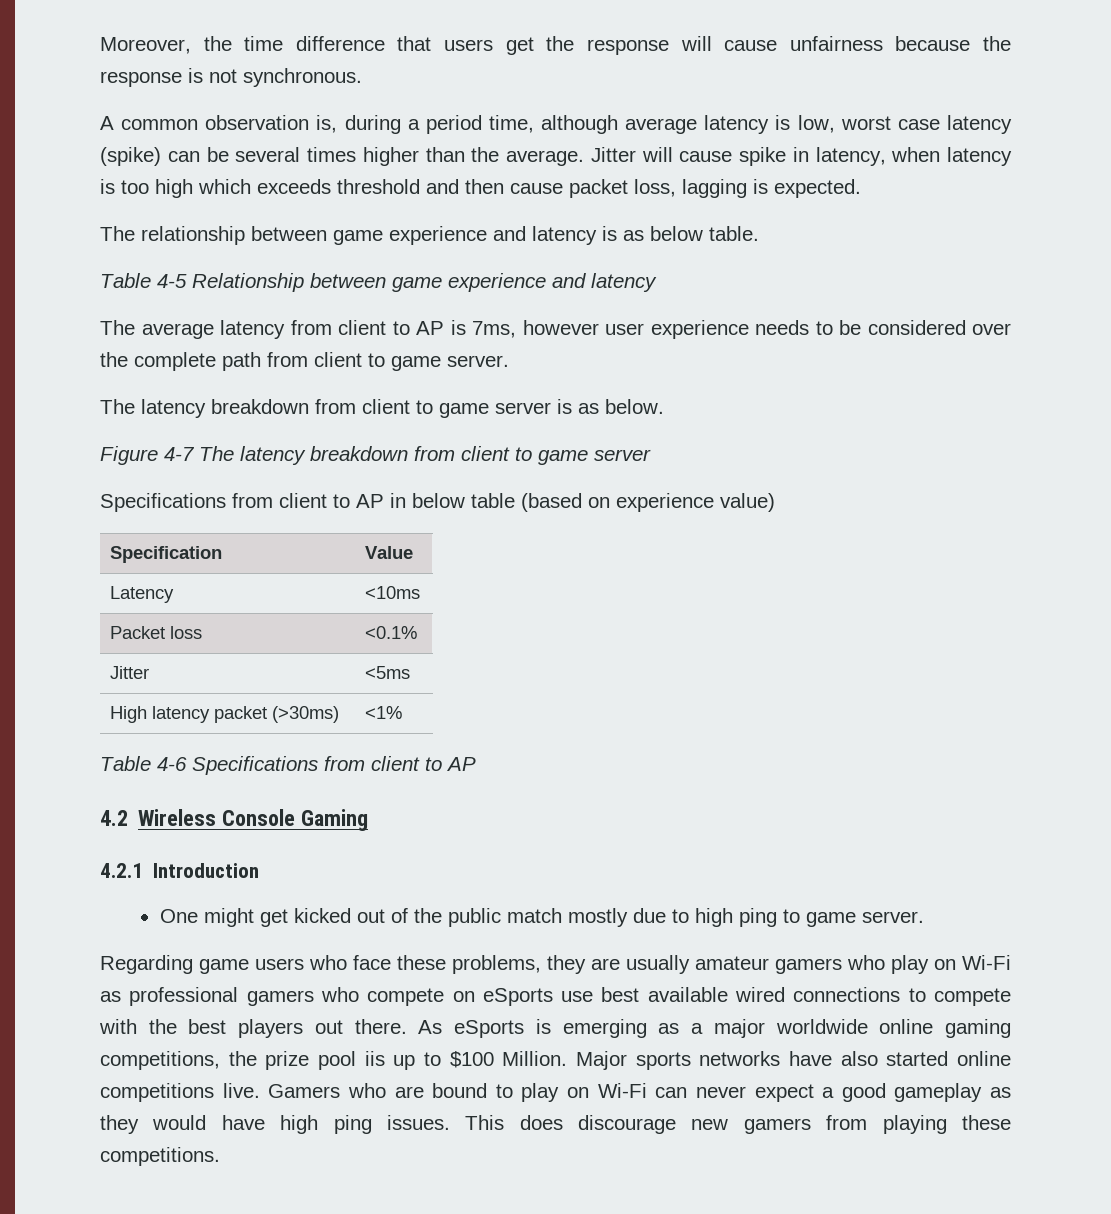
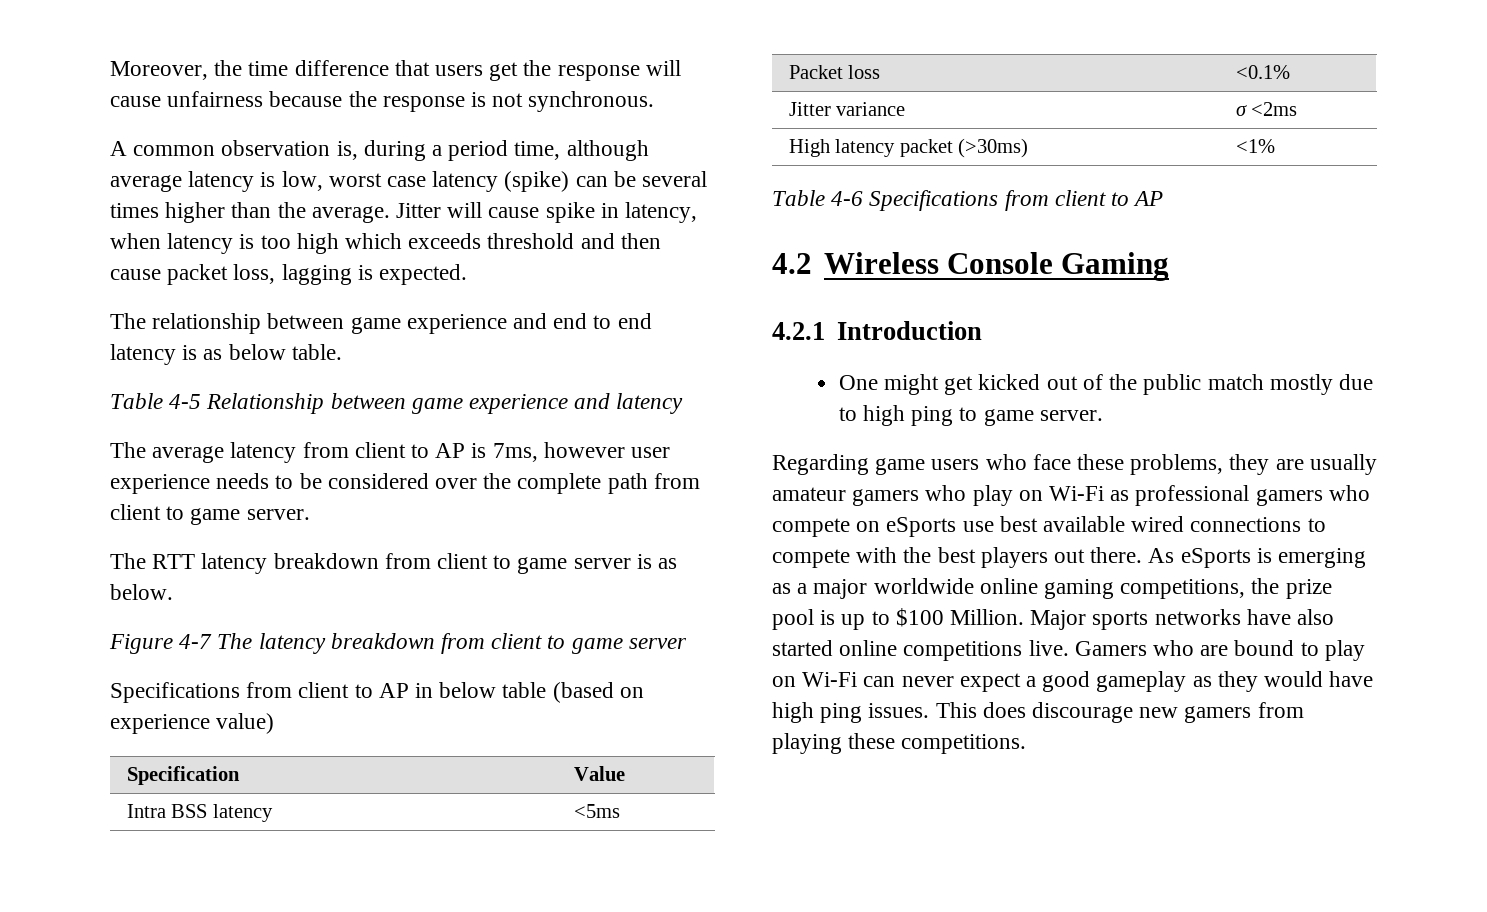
(526, 233) none -> [553,313,652,329] end to end
(135, 406) none -> [152,554,196,569] RTT
[110,586,175,603] [365,586,421,599] Latency | <10ms -> [126,804,273,822] [573,804,620,818] Intra BSS latency | <5ms
[365,666,411,679] | <5ms -> [836,102,906,116] [1235,102,1298,116] variance | σ <2ms
[364,1051,385,1066] iis -> [820,610,836,625] is

